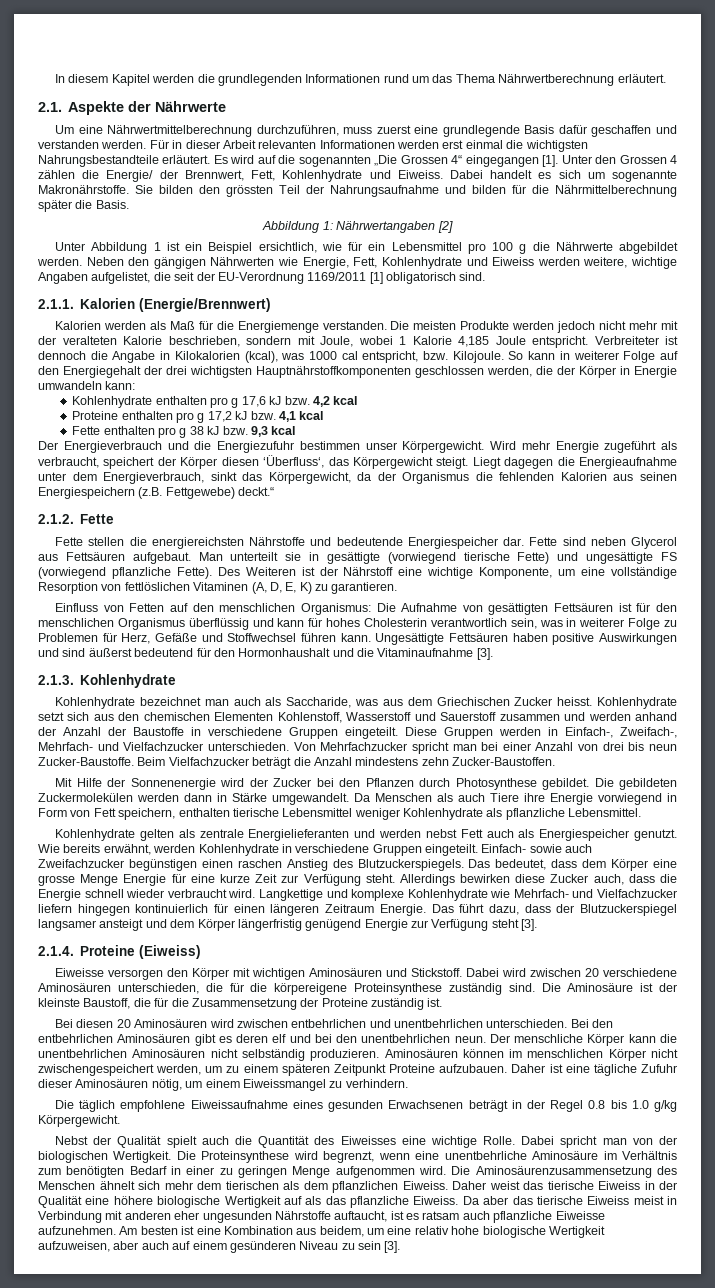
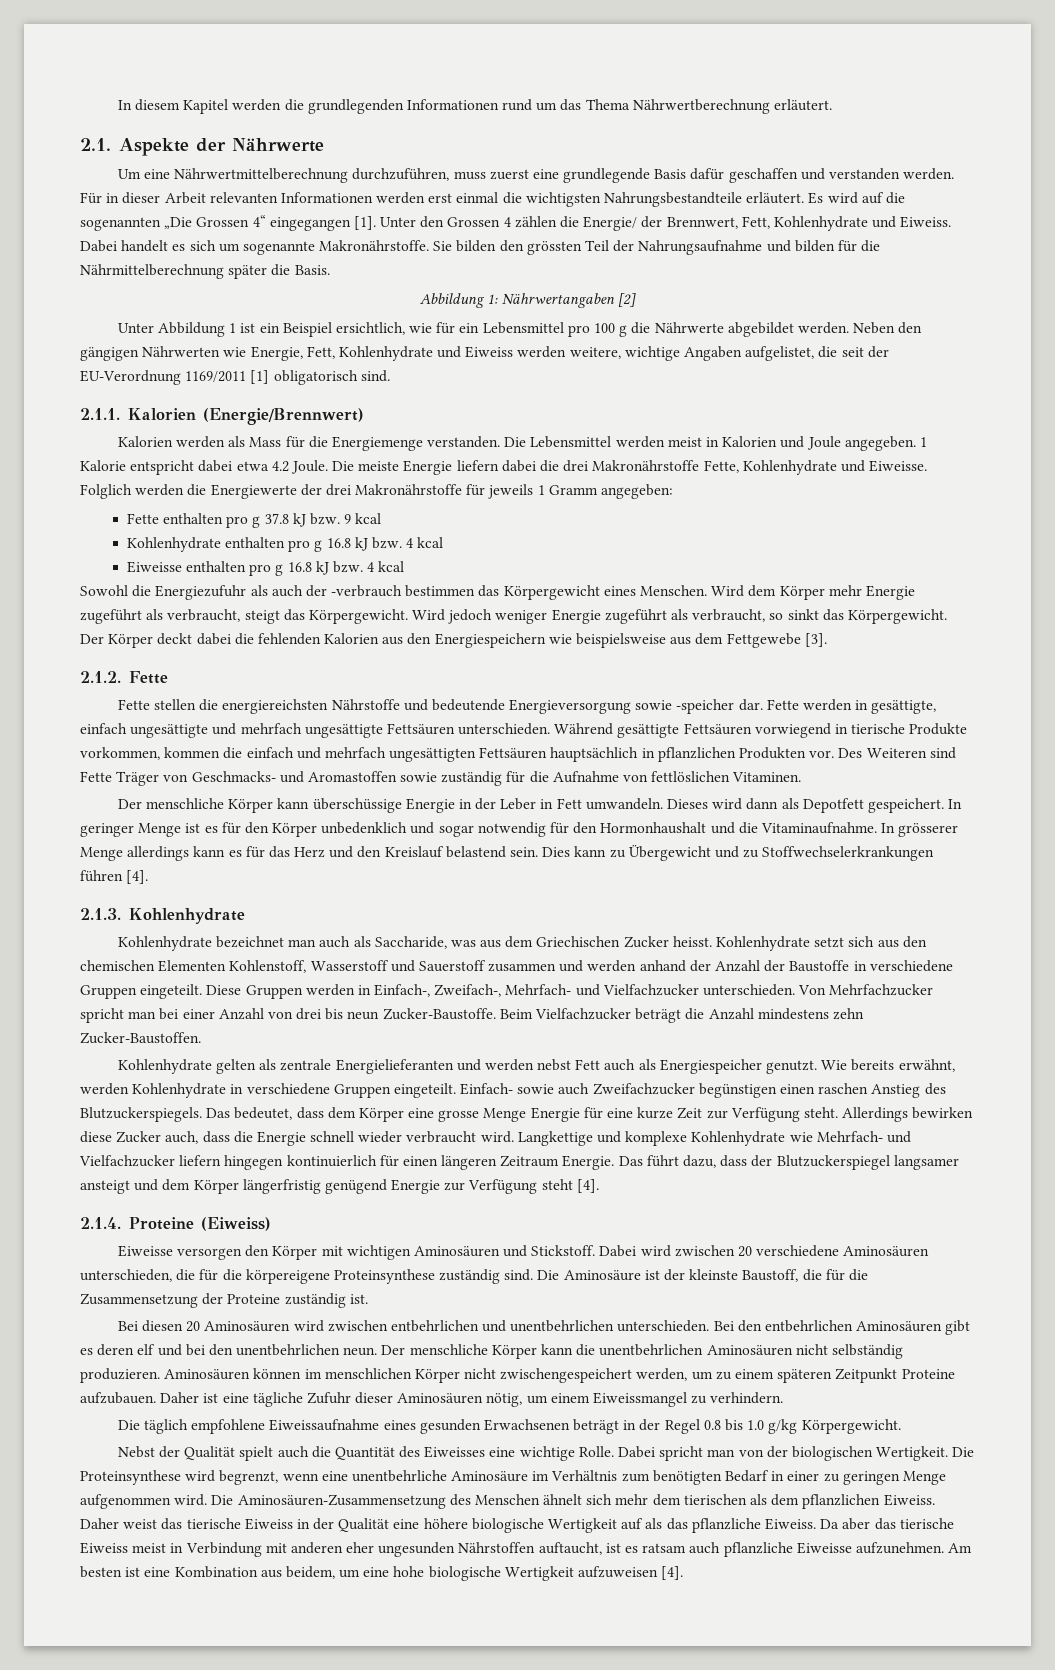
[169,321,195,330] Maß -> [249,437,282,447] Mass
[413,321,679,333] [38,336,678,348] [38,351,678,363] [38,366,677,378] [38,381,136,390] meisten Produkte werden jedoch nicht mehr mit der veralteten Kalorie beschrieben, sondern mit Joule, wobei 1 Kalorie 4,185 Joule entspricht. Verbreiteter ist dennoch die Angabe in Kilokalorien (kcal), was 1000 cal entspricht, bzw. Kilojoule. So kann in weiterer Folge auf den Energiegehalt der drei wichtigsten Hauptnährstoffkomponenten geschlossen werden, die der Körper in Energie umwandeln kann: -> [530,436,927,451] [80,460,928,475] [80,484,674,499] [126,513,382,528] Lebensmittel werden meist in Kalorien und Joule angegeben. 1 Kalorie entspricht dabei etwa 4.2 Joule. Die meiste Energie liefern dabei die drei Makronährstoffe Fette, Kohlenhydrate und Eiweisse. Folglich werden die Energiewerte der drei Makronährstoffe für jeweils 1 Gramm angegeben: // Fette enthalten pro g 37.8 kJ bzw. 9 kcal
[241,396,358,407] [72,411,324,423] [72,426,296,438] [38,441,516,453] 17,6 kJ bzw. 4,2 kcal // Proteine enthalten pro g 17,2 kJ bzw. 4,1 kcal // Fette enthalten pro g 38 kJ bzw. 9,3 kcal // Der Energieverbrauch und die Energiezufuhr bestimmen unser Körpergewicht. Wird -> [326,537,444,551] [126,561,405,576] [80,585,825,600] 16.8 kJ bzw. 4 kcal // Eiweisse enthalten pro g 16.8 kJ bzw. 4 kcal // Sowohl die Energiezufuhr als auch der -verbrauch bestimmen das Körpergewicht eines Menschen. Wird dem Körper
[103,455,677,469] [38,472,678,484] [38,487,275,499] speichert der Körper diesen ‘Überfluss‘, das Körpergewicht steigt. Liegt dagegen die Energieaufnahme unter dem Energieverbrauch, sinkt das Körpergewicht, da der Organismus die fehlenden Kalorien aus seinen Energiespeichern (z.B. Fettgewebe) deckt.“ -> [244,609,947,624] [80,633,827,648] steigt das Körpergewicht. Wird jedoch weniger Energie zugeführt als verbraucht, so sinkt das Körpergewicht. Der Körper deckt dabei die fehlenden Kalorien aus den Energiespeichern wie beispielsweise aus dem Fettgewebe [3].
[407,537,677,549] [38,552,677,564] [38,567,677,579] [38,582,398,594] [55,603,678,615] [38,618,677,630] [38,633,677,645] [38,648,194,657] Energiespeicher dar. Fette sind neben Glycerol aus Fettsäuren aufgebaut. Man unterteilt sie in gesättigte (vorwiegend tierische Fette) und ungesättigte FS (vorwiegend pflanzliche Fette). Des Weiteren ist der Nährstoff eine wichtige Komponente, um eine vollständige Resorption von fettlöslichen Vitaminen (A, D, E, K) zu garantieren. // Einfluss von Fetten auf den menschlichen Organismus: Die Aufnahme von gesättigten Fettsäuren ist für den menschlichen Organismus überflüssig und kann für hohes Cholesterin verantwortlich sein, was in weiterer Folge zu Problemen für Herz, Gefäße und Stoffwechsel führen kann. Ungesättigte Fettsäuren haben positive Auswirkungen und sind äußerst bedeutend -> [509,699,937,714] [80,723,968,738] [80,747,956,762] [80,771,802,786] [117,798,963,813] [80,822,546,837] Energieversorgung sowie -speicher dar. Fette werden in gesättigte, einfach ungesättigte und mehrfach ungesättigte Fettsäuren unterschieden. Während gesättigte Fettsäuren vorwiegend in tierische Produkte vorkommen, kommen die einfach und mehrfach ungesättigten Fettsäuren hauptsächlich in pflanzlichen Produkten vor. Des Weiteren sind Fette Träger von Geschmacks- und Aromastoffen sowie zuständig für die Aufnahme von fettlöslichen Vitaminen. // Der menschliche Körper kann überschüssige Energie in der Leber in Fett umwandeln. Dieses wird dann als Depotfett gespeichert. In geringer Menge ist es für den Körper unbedenklich und sogar notwendig
[377,648,493,660] Vitaminaufnahme [3]. -> [760,822,959,837] [80,845,935,861] [80,870,149,884] Vitaminaufnahme. In grösserer Menge allerdings kann es für das Herz und den Kreislauf belastend sein. Dies kann zu Übergewicht und zu Stoffwechselerkrankungen führen [4].
[55,778,678,790] [38,793,677,805] [38,808,642,820] // Mit Hilfe der Sonnenenergie wird der Zucker bei den Pflanzen durch Photosynthese gebildet. Die gebildeten Zuckermolekülen werden dann in Stärke umgewandelt. Da Menschen als auch Tiere ihre Energie vorwiegend in Form von Fett speichern, enthalten tierische Lebensmittel weniger Kohlenhydrate als pflanzliche Lebensmittel. -> (201, 1038) none
[521,919,538,931] [3]. -> [576,1179,599,1193] [4].
[475,1166,652,1178] Aminosäurenzusammensetzung -> [237,1494,446,1509] Aminosäuren-Zusammensetzung
[274,1211,331,1220] Nährstoffe -> [458,1542,536,1553] Nährstoffen
[414,1226,449,1235] relativ -> (390, 1572) none
[38,1241,401,1253] aufzuweisen, aber auch auf einem gesünderen Niveau zu sein [3]. -> [578,1566,684,1580] aufzuweisen [4].

